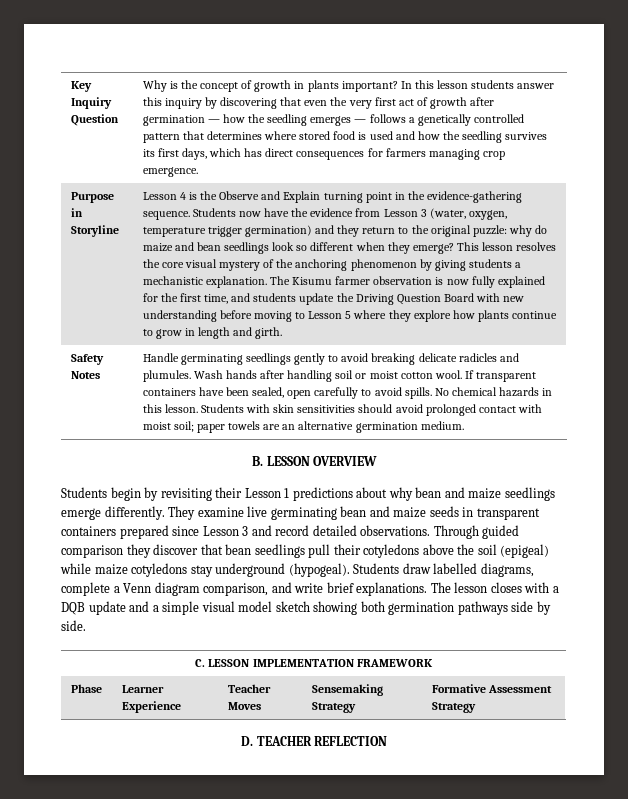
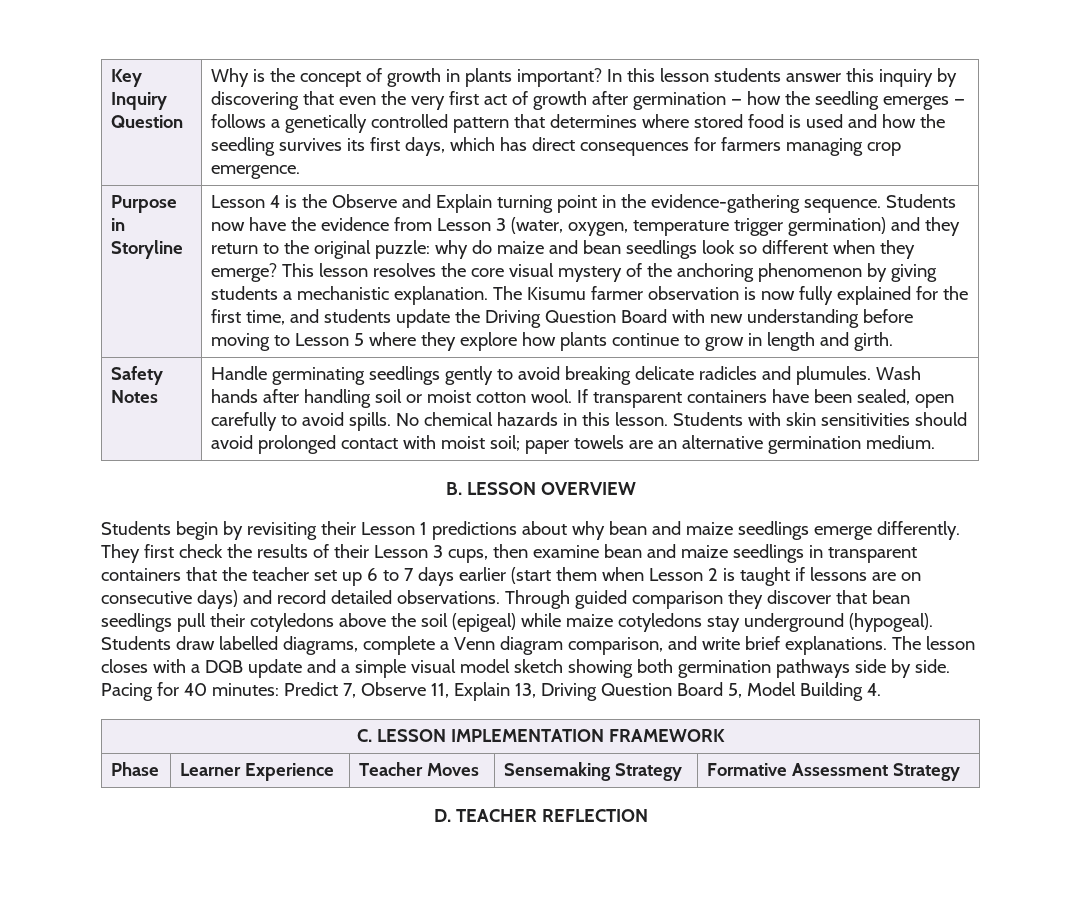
[197,506,459,520] examine live germinating bean and maize seeds -> [143,544,804,563] first check the results of their Lesson 3 cups, then examine bean and maize seedlings
[119,525,249,539] prepared since Lesson 3 -> [185,567,921,586] [101,590,238,609] that the teacher set up 6 to 7 days earlier (start them when Lesson 2 is taught if lessons are on consecutive days)
(86, 625) none -> [101,682,881,701] Pacing for 40 minutes: Predict 7, Observe 11, Explain 13, Driving Question Board 5, Model Building 4.

